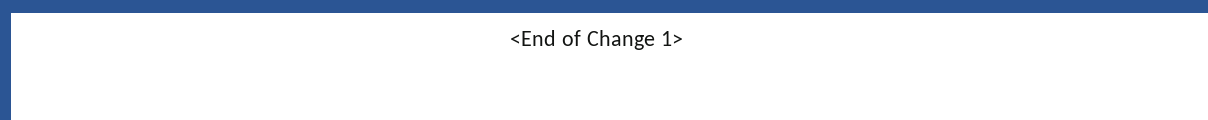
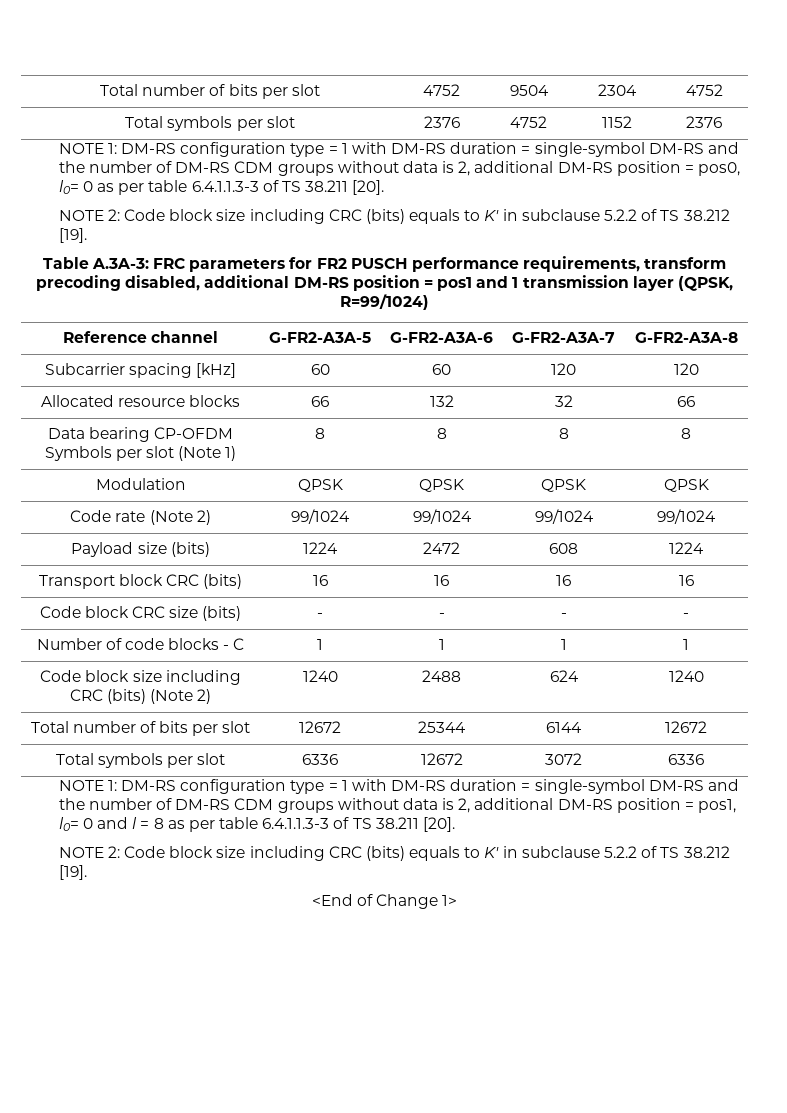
(510, 38) none -> [100,84,320,99] [423,84,460,96] [509,85,549,96] [597,84,637,96] [685,84,723,96] [125,116,295,131] [423,116,460,128] [510,116,547,128] [601,116,632,128] [686,116,722,128] [58,142,740,157] [58,161,741,176] [58,180,385,195] [58,209,730,224] [58,228,87,243] [42,256,727,272] [35,275,734,291] [340,294,429,310] [62,331,219,343] [269,332,371,343] [390,332,493,343] [512,332,615,343] [634,332,738,343] [44,363,237,378] [310,364,330,375] [432,364,451,375] [551,363,576,375] [673,363,699,375] [40,395,241,407] [311,396,329,407] [429,395,454,407] [554,395,573,407] [677,396,695,407] [47,427,234,442] [44,446,237,461] [315,428,325,439] [436,428,447,439] [558,428,569,439] [681,428,691,439] [95,478,186,490] [297,479,343,492] [419,479,464,492] [541,479,586,492] [663,479,709,492] [70,510,211,525] [291,509,350,524] [412,509,472,524] [534,509,594,524] [657,509,716,524] [71,542,210,557] [303,542,338,554] [423,542,460,554] [549,543,578,554] [669,542,704,554] [38,574,243,589] [312,575,328,586] [434,575,449,586] [556,575,571,586] [678,575,694,586] [39,606,242,621] [317,613,323,618] [438,613,445,618] [560,613,567,618] [683,613,689,618] [36,638,245,650] [317,639,323,650] [438,639,445,650] [560,639,567,650] [683,639,689,650] [40,670,241,685] [69,689,212,704] [302,670,338,682] [422,670,461,682] [549,670,579,682] [668,670,704,682] [30,721,251,736] [299,721,341,733] [418,721,466,733] [546,722,582,733] [665,721,707,733] [55,753,226,768] [302,754,338,765] [420,753,463,765] [545,753,582,765] [668,754,704,765] [58,779,740,794] [58,798,737,813] [58,817,456,832] [58,846,730,861] [58,865,87,880] Total number of bits per slot | 4752 | 9504 | 2304 | 4752 // Total symbols per slot | 2376 | 4752 | 1152 | 2376 // NOTE 1: DM-RS configuration type = 1 with DM-RS duration = single-symbol DM-RS and the number of DM-RS CDM groups without data is 2, additional DM-RS position = pos0, l0= 0 as per table 6.4.1.1.3-3 of TS 38.211 [20]. // NOTE 2: Code block size including CRC (bits) equals to K' in subclause 5.2.2 of TS 38.212 [19]. // Table A.3A-3: FRC parameters for FR2 PUSCH performance requirements, transform precoding disabled, additional DM-RS position = pos1 and 1 transmission layer (QPSK, R=99/1024) // Reference channel | G-FR2-A3A-5 | G-FR2-A3A-6 | G-FR2-A3A-7 | G-FR2-A3A-8 // Subcarrier spacing [kHz] | 60 | 60 | 120 | 120 // Allocated resource blocks | 66 | 132 | 32 | 66 // Data bearing CP-OFDM Symbols per slot (Note 1) | 8 | 8 | 8 | 8 // Modulation | QPSK | QPSK | QPSK | QPSK // Code rate (Note 2) | 99/1024 | 99/1024 | 99/1024 | 99/1024 // Payload size (bits) | 1224 | 2472 | 608 | 1224 // Transport block CRC (bits) | 16 | 16 | 16 | 16 // Code block CRC size (bits) | - | - | - | - // Number of code blocks - C | 1 | 1 | 1 | 1 // Code block size including CRC (bits) (Note 2) | 1240 | 2488 | 624 | 1240 // Total number of bits per slot | 12672 | 25344 | 6144 | 12672 // Total symbols per slot | 6336 | 12672 | 3072 | 6336 // NOTE 1: DM-RS configuration type = 1 with DM-RS duration = single-symbol DM-RS and the number of DM-RS CDM groups without data is 2, additional DM-RS position = pos1, l0= 0 and l = 8 as per table 6.4.1.1.3-3 of TS 38.211 [20]. // NOTE 2: Code block size including CRC (bits) equals to K' in subclause 5.2.2 of TS 38.212 [19]. //

